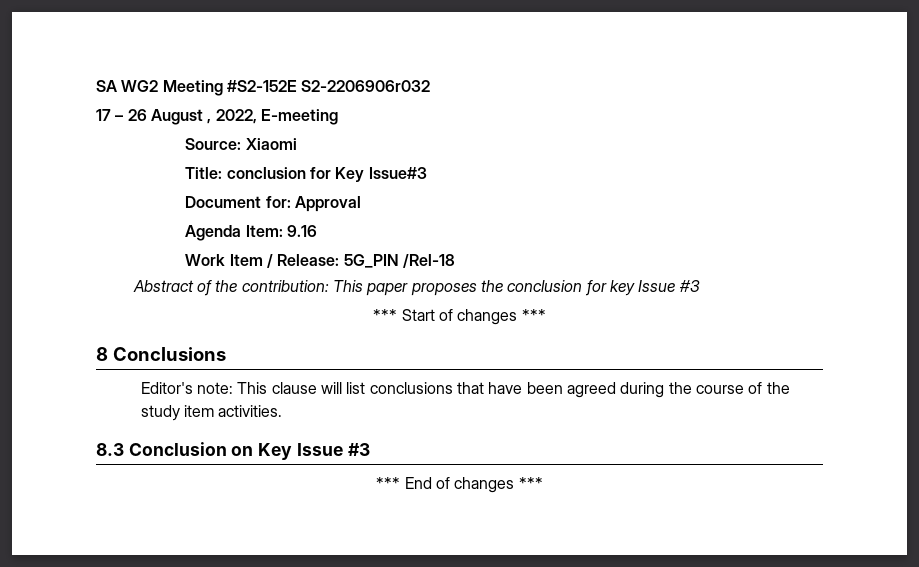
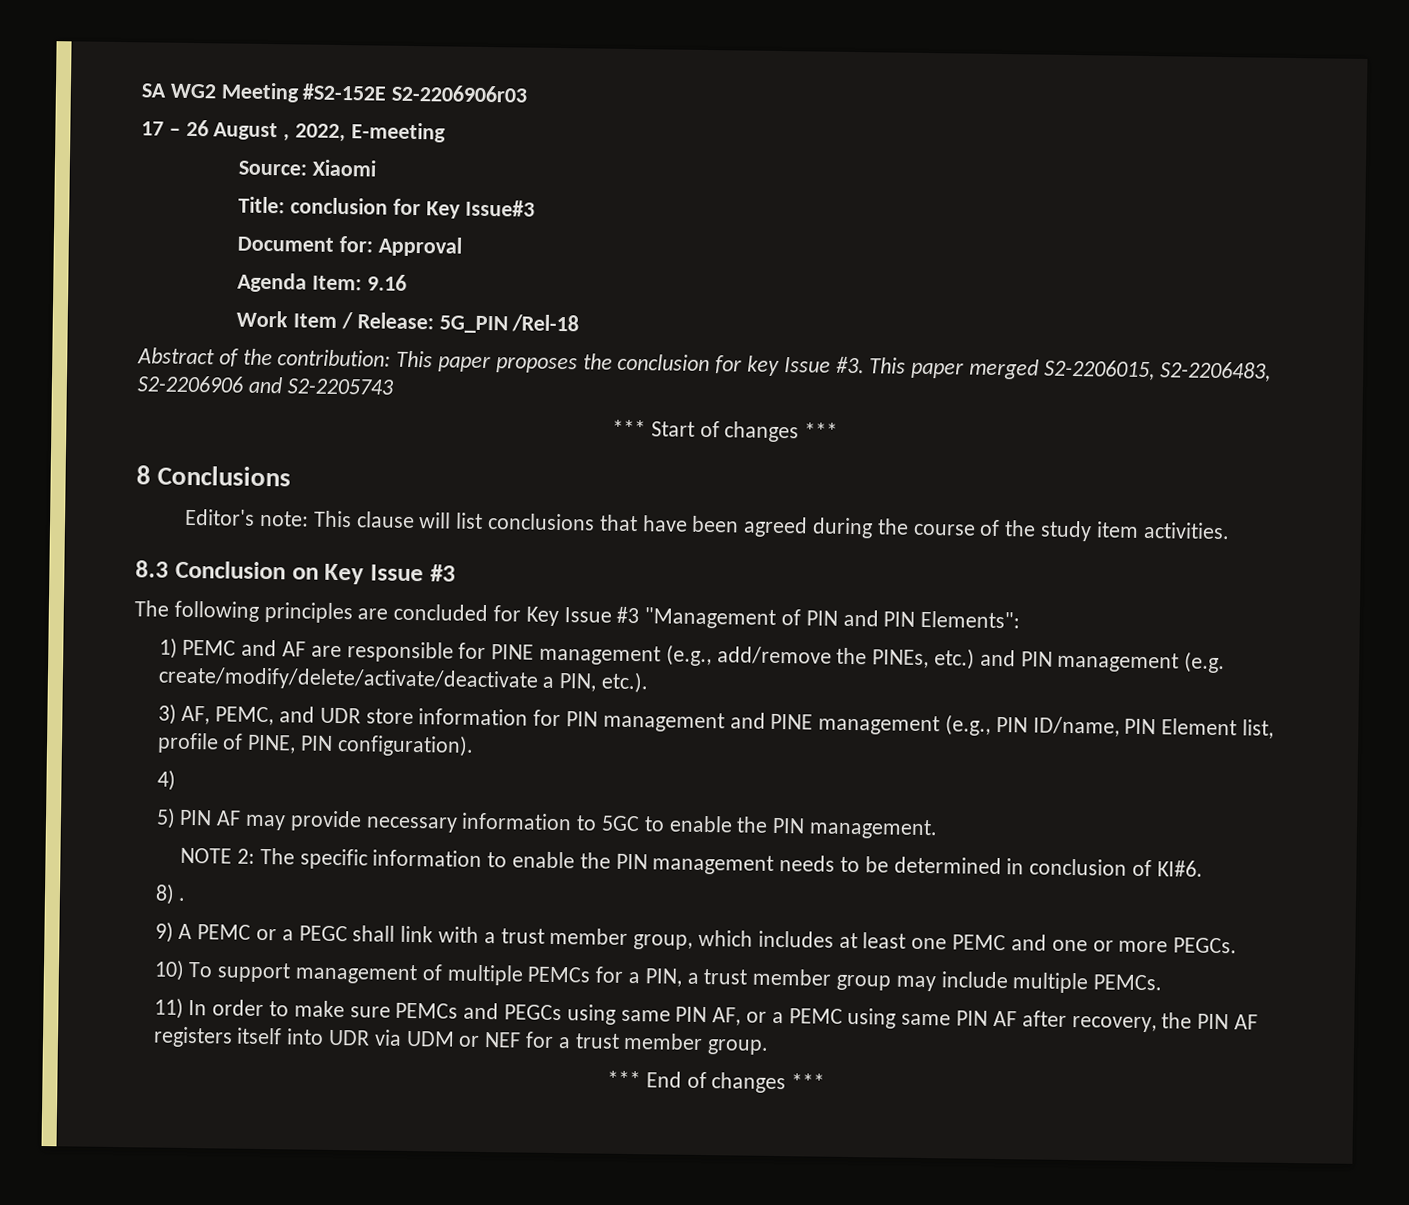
[301,80,431,92] S2-2206906r032 -> [391,84,529,103] S2-2206906r03
[678,280,700,292] #3 -> [835,356,1271,382] [137,375,394,395] #3. This paper merged S2-2206015, S2-2206483, S2-2206906 and S2-2205743
(370, 449) none -> [134,600,1021,629] [158,637,1226,674] [157,666,650,694] [157,703,1275,739] [156,732,474,757] [156,769,176,791] [155,807,939,840] [180,847,1203,877] [154,883,186,905] [154,921,1238,954] [153,959,1163,994] [153,997,1258,1033] [152,1026,770,1055] // The following principles are concluded for Key Issue #3 "Management of PIN and PIN Elements": // 1) PEMC and AF are responsible for PINE management (e.g., add/remove the PINEs, etc.) and PIN management (e.g. create/modify/delete/activate/deactivate a PIN, etc.). // 3) AF, PEMC, and UDR store information for PIN management and PINE management (e.g., PIN ID/name, PIN Element list, profile of PINE, PIN configuration). // 4) // 5) PIN AF may provide necessary information to 5GC to enable the PIN management. // NOTE 2: The specific information to enable the PIN management needs to be determined in conclusion of KI#6. // 8) . // 9) A PEMC or a PEGC shall link with a trust member group, which includes at least one PEMC and one or more PEGCs. // 10) To support management of multiple PEMCs for a PIN, a trust member group may include multiple PEMCs. // 11) In order to make sure PEMCs and PEGCs using same PIN AF, or a PEMC using same PIN AF after recovery, the PIN AF registers itself into UDR via UDM or NEF for a trust member group.

